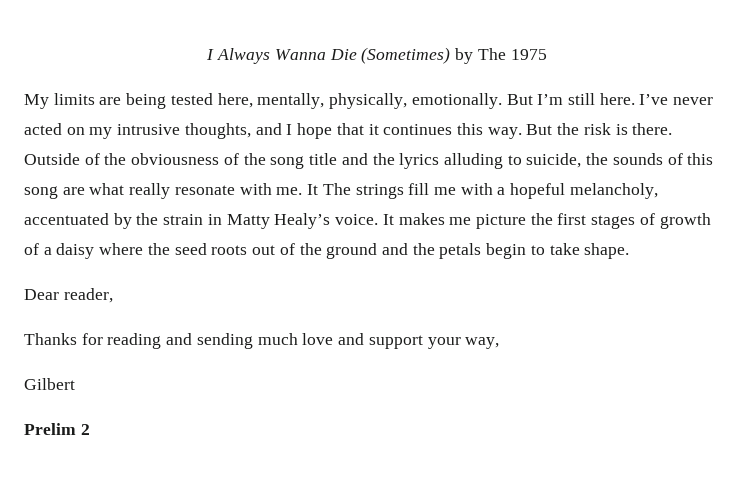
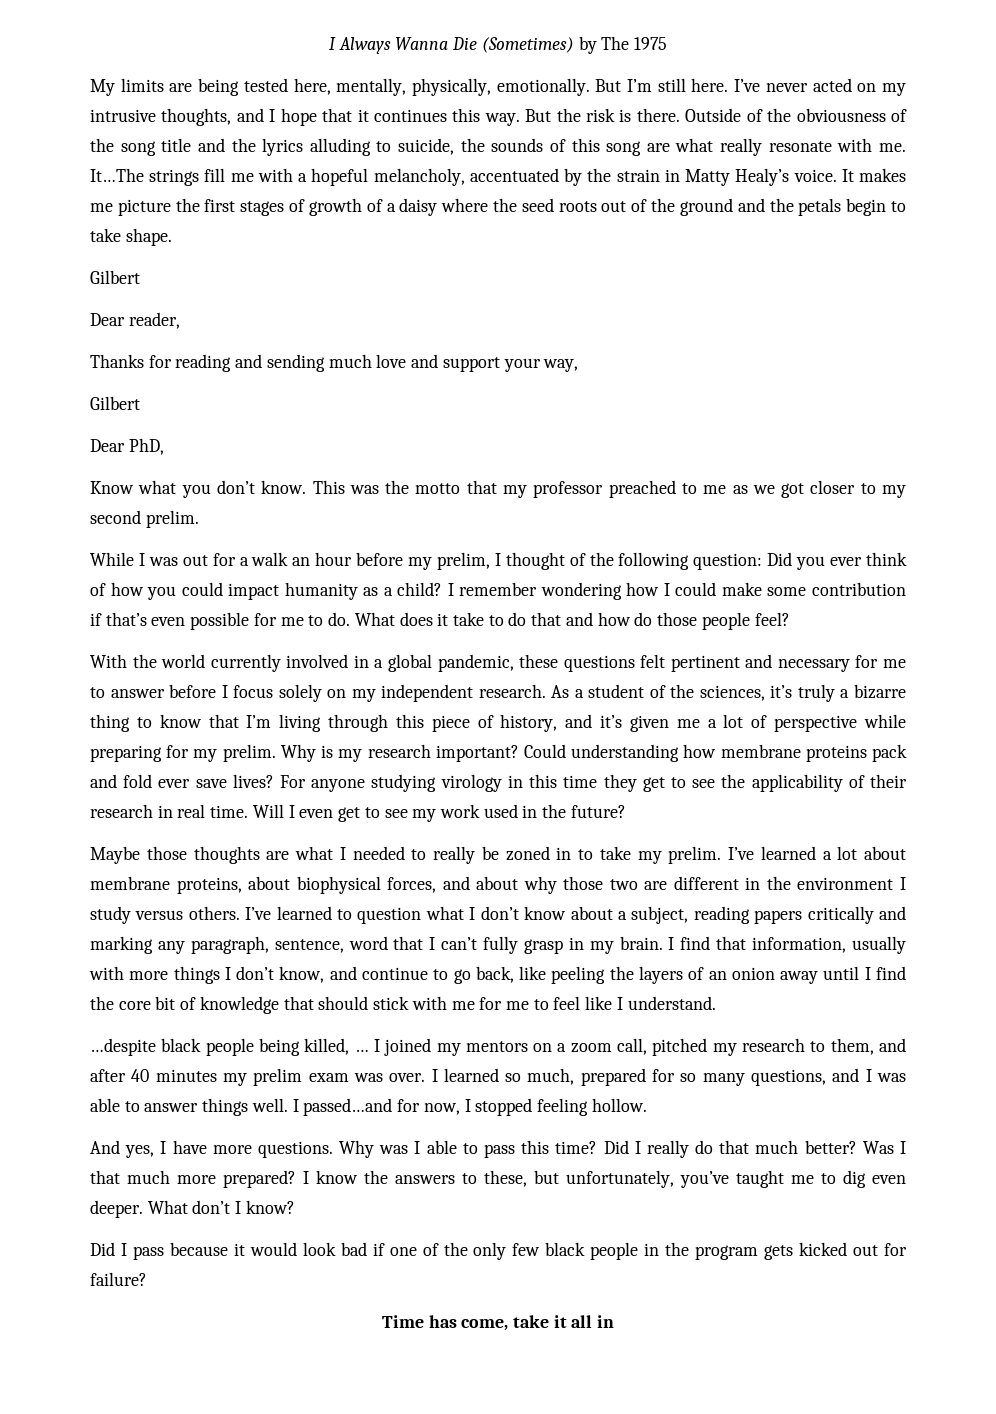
[307,183,351,195] It The -> [90,168,144,182] It…The
(630, 251) none -> [90,270,140,284] // Gilbert
[24,423,90,435] Prelim 2 -> [90,438,164,455] [90,480,906,498] [90,510,199,528] [90,552,908,570] [90,582,906,600] [90,612,790,630] [90,654,906,672] [90,684,906,702] [90,714,907,732] [90,744,907,762] [90,774,908,792] [90,804,626,822] [90,846,906,864] [90,876,906,894] [90,906,906,924] [90,936,906,954] [89,966,907,984] [90,996,716,1014] [90,1038,906,1056] [90,1068,906,1086] [90,1098,647,1116] [90,1140,906,1158] [90,1170,906,1188] [90,1200,295,1218] [90,1242,908,1260] [90,1272,147,1286] [381,1315,615,1331] Dear PhD, // Know what you don’t know. This was the motto that my professor preached to me as we got closer to my second prelim. // While I was out for a walk an hour before my prelim, I thought of the following question: Did you ever think of how you could impact humanity as a child? I remember wondering how I could make some contribution if that’s even possible for me to do. What does it take to do that and how do those people feel? // With the world currently involved in a global pandemic, these questions felt pertinent and necessary for me to answer before I focus solely on my independent research. As a student of the sciences, it’s truly a bizarre thing to know that I’m living through this piece of history, and it’s given me a lot of perspective while preparing for my prelim. Why is my research important? Could understanding how membrane proteins pack and fold ever save lives? For anyone studying virology in this time they get to see the applicability of their research in real time. Will I even get to see my work used in the future? // Maybe those thoughts are what I needed to really be zoned in to take my prelim. I’ve learned a lot about membrane proteins, about biophysical forces, and about why those two are different in the environment I study versus others. I’ve learned to question what I don’t know about a subject, reading papers critically and marking any paragraph, sentence, word that I can’t fully grasp in my brain. I find that information, usually with more things I don’t know, and continue to go back, like peeling the layers of an onion away until I find the core bit of knowledge that should stick with me for me to feel like I understand. // …despite black people being killed, … I joined my mentors on a zoom call, pitched my research to them, and after 40 minutes my prelim exam was over. I learned so much, prepared for so many questions, and I was able to answer things well. I passed…and for now, I stopped feeling hollow. // And yes, I have more questions. Why was I able to pass this time? Did I really do that much better? Was I that much more prepared? I know the answers to these, but unfortunately, you’ve taught me to dig even deeper. What don’t I know? // Did I pass because it would look bad if one of the only few black people in the program gets kicked out for failure? // Time has come, take it all in

